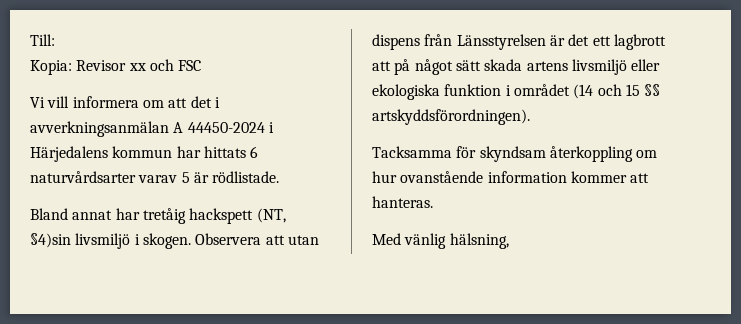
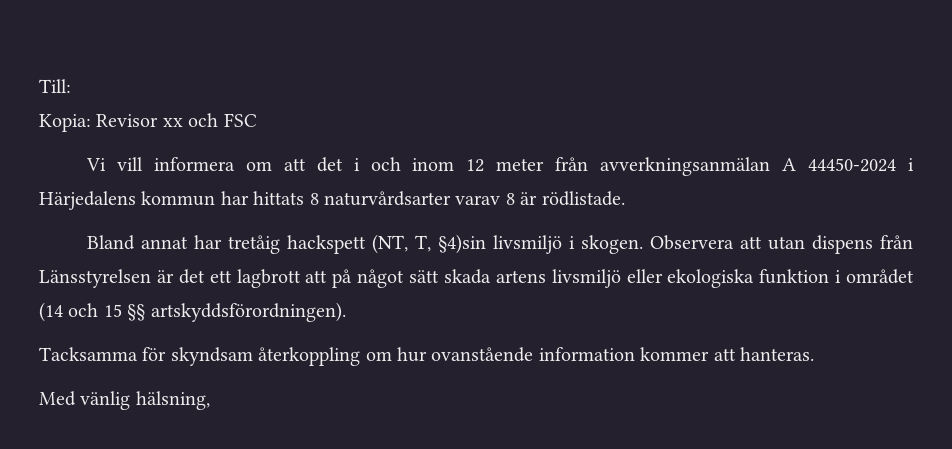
(220, 102) none -> [370,157,589,172] och inom 12 meter från
[250,146,259,158] 6 -> [309,193,319,205] 8
[181,172,190,183] 5 -> [505,193,515,205] 8
(286, 215) none -> [414,235,431,252] T,

